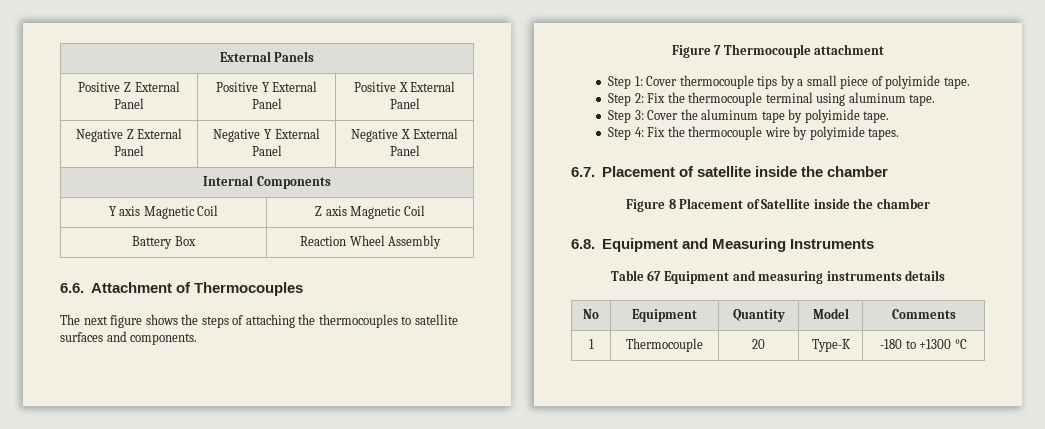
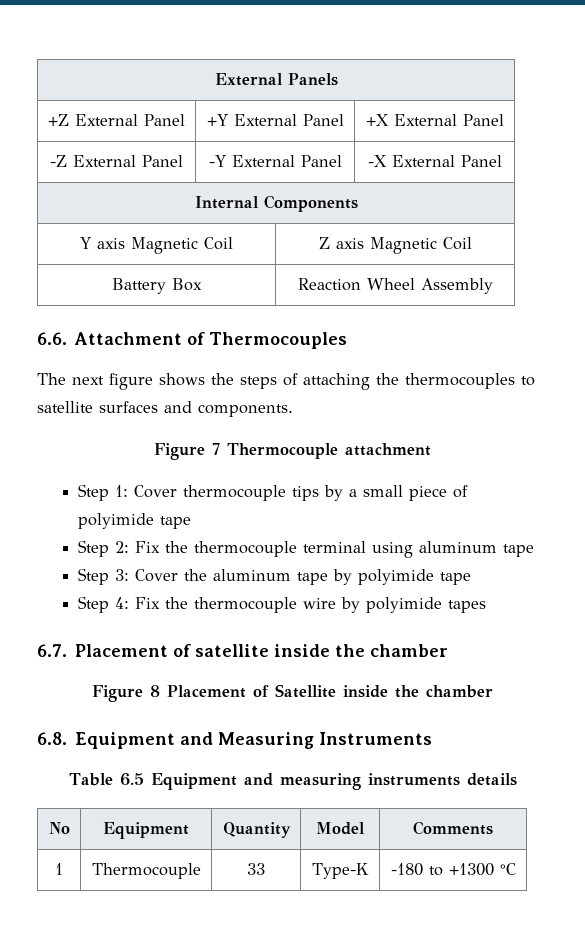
[78,81,180,92] [114,98,144,109] [215,81,318,92] [251,98,282,109] [353,81,456,92] [389,98,420,109] [75,128,183,142] [114,145,144,156] [213,128,320,142] [251,145,282,156] [351,129,410,142] Positive Z External Panel | Positive Y External Panel | Positive X External Panel // Negative Z External Panel | Negative Y External Panel | Negative X -> [48,114,185,126] [206,114,344,126] [365,114,504,126] [50,155,183,167] [208,155,342,167] [367,155,387,167] +Z External Panel | +Y External Panel | +X External Panel // -Z External Panel | -Y External Panel | -X
[943,77,970,89] tape. -> [159,516,191,529] tape
[909,94,936,106] tape. -> [502,544,534,557] tape
[863,111,890,123] tape. -> [439,572,471,585] tape
[868,128,900,140] tapes. -> [447,600,486,613] tapes
[647,270,662,281] 67 -> [119,773,144,786] 6.5
[752,339,765,349] 20 -> [247,863,265,875] 33

